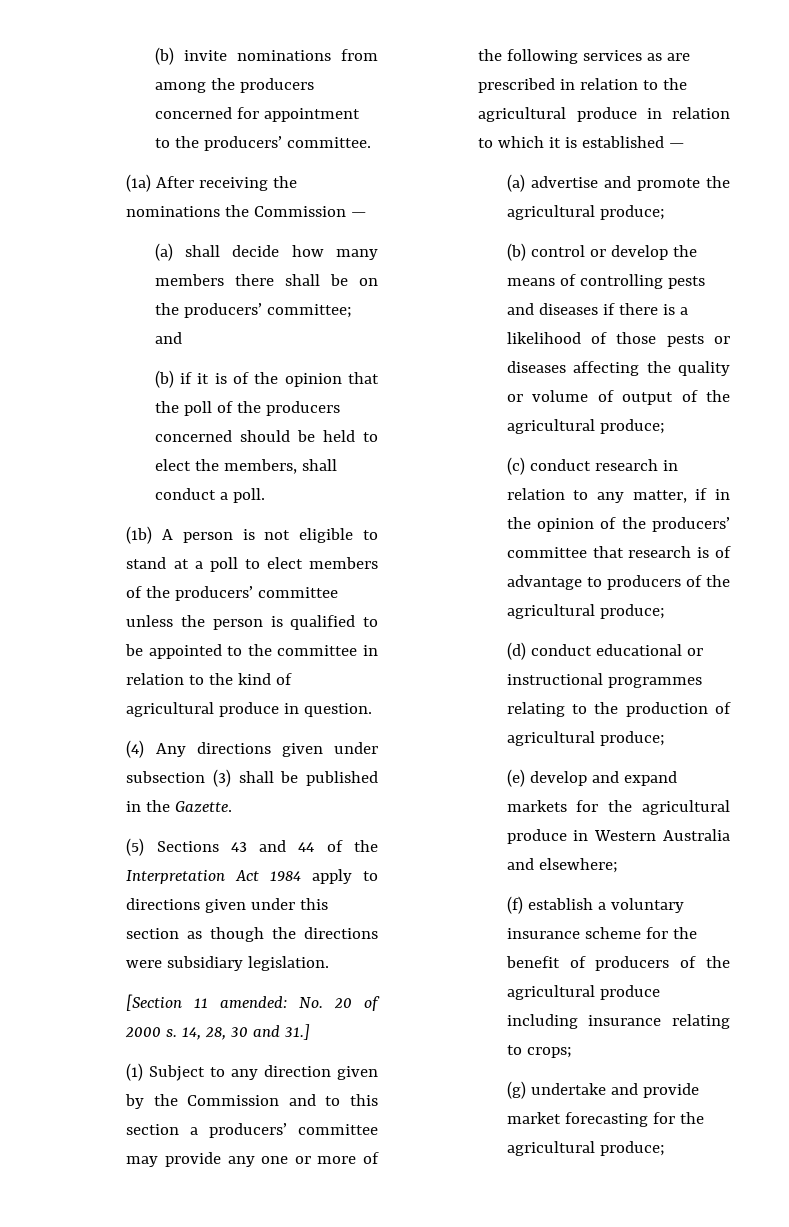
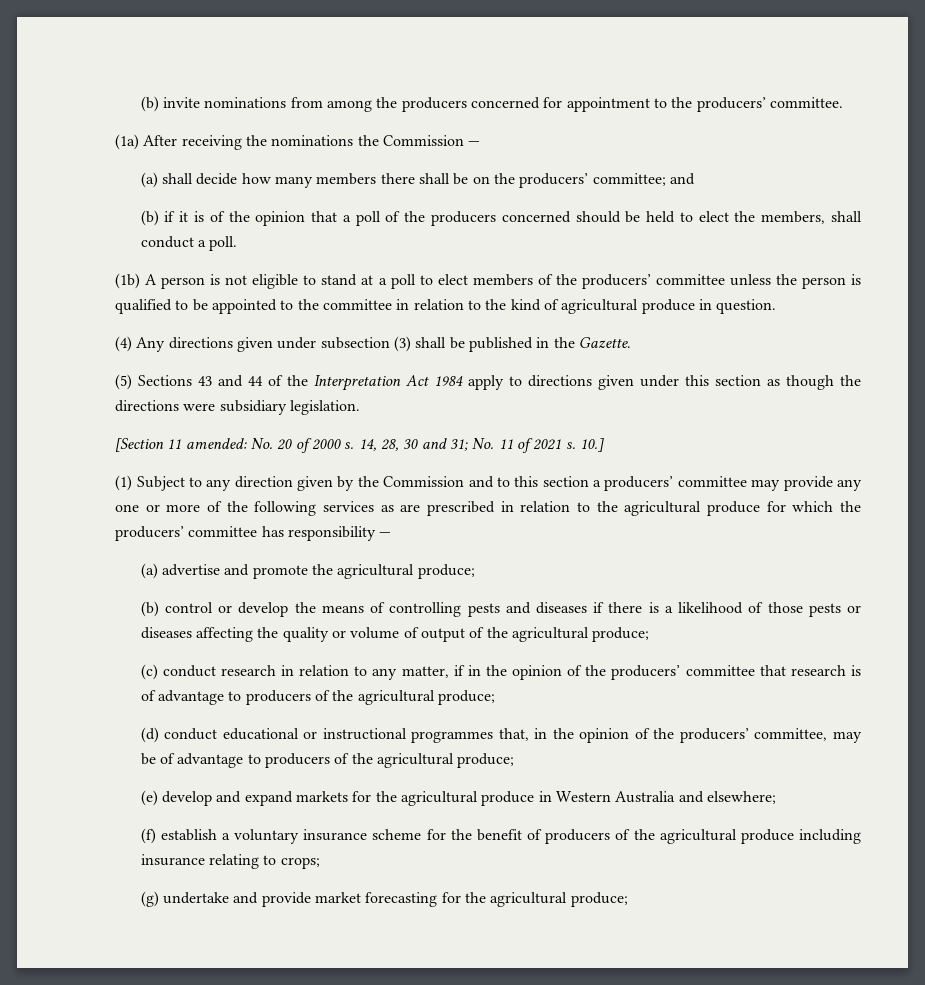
[154,401,179,413] the -> [342,215,351,222] a
[285,1024,311,1040] 31.] -> [449,438,604,453] 31; No. 11 of 2021 s. 10.]
[646,107,730,119] [478,136,665,148] in relation to which it is established -> [766,501,861,512] [115,526,377,541] for which the producers’ committee has responsibility
[506,702,731,717] relating to the production of -> [498,728,862,743] [140,753,373,768] that, in the opinion of the producers’ committee, may be of advantage to producers of the

